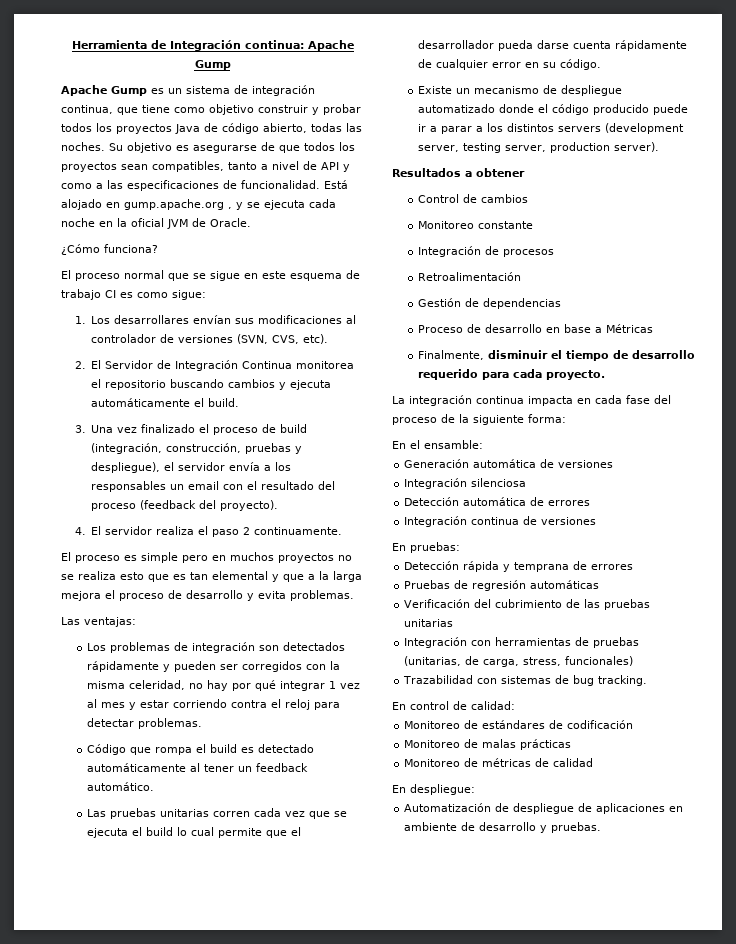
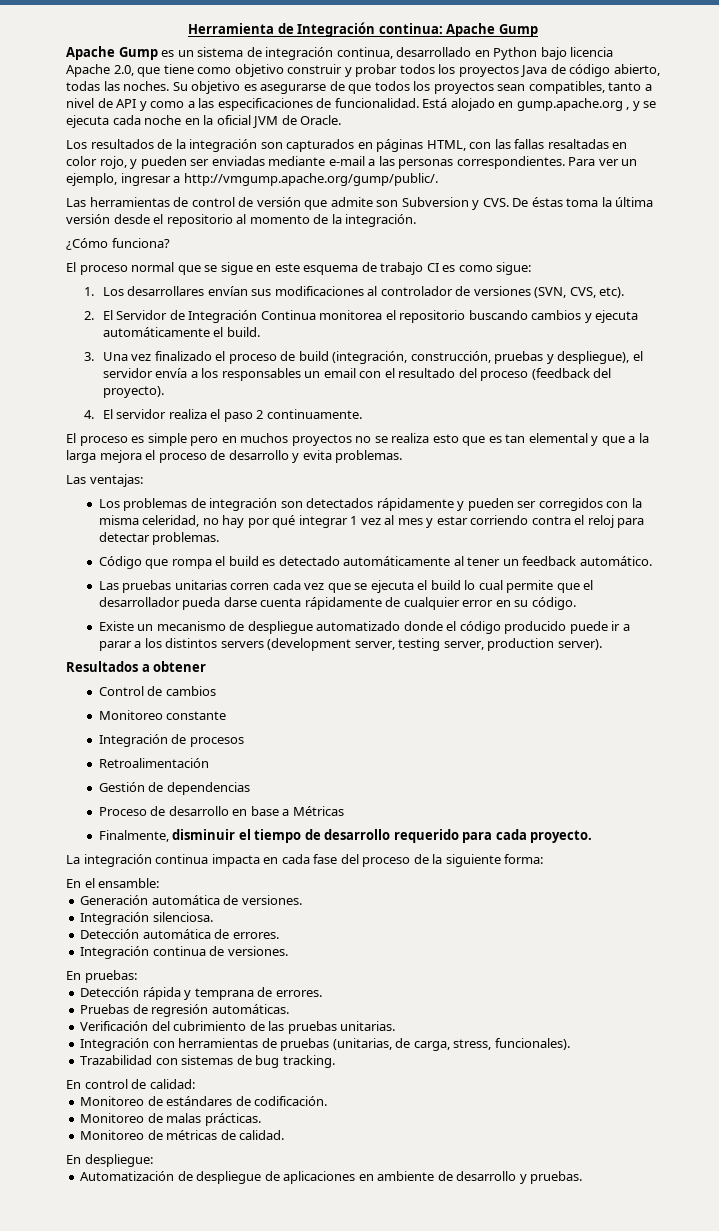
(113, 109) none -> [396,47,614,60] [66,64,134,77] desarrollado en Python bajo licencia Apache 2.0,
(251, 222) none -> [66,139,628,152] [66,156,638,169] [66,173,438,186] [66,197,654,210] [66,214,417,227] // Los resultados de la integración son capturados en páginas HTML, con las fallas resaltadas en color rojo, y pueden ser enviadas mediante e-mail a las personas correspondientes. Para ver un ejemplo, ingresar a http://vmgump.apache.org/gump/public/. // Las herramientas de control de versión que admite son Subversion y CVS. De éstas toma la última versión desde el repositorio al momento de la integración.
[558,460,614,468] [404,478,527,489] versiones // Integración silenciosa -> [241,895,302,905] [80,912,213,925] versiones. // Integración silenciosa.
[548,500,591,506] errores -> [232,932,279,939] errores.
[541,517,597,525] versiones -> [227,946,288,956] versiones.
[591,564,634,570] errores -> [275,990,322,997] errores.
[530,580,600,589] automáticas -> [211,1004,289,1014] automáticas.
[404,619,454,627] unitarias -> [340,1021,396,1031] unitarias.
[565,656,634,666] funcionales) -> [494,1038,570,1050] funcionales).
[567,720,634,729] codificación -> [254,1096,328,1106] codificación.
[520,739,572,750] prácticas -> [204,1113,261,1126] prácticas.
[553,758,594,767] calidad -> [239,1130,285,1140] calidad.

